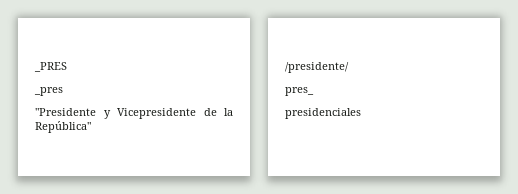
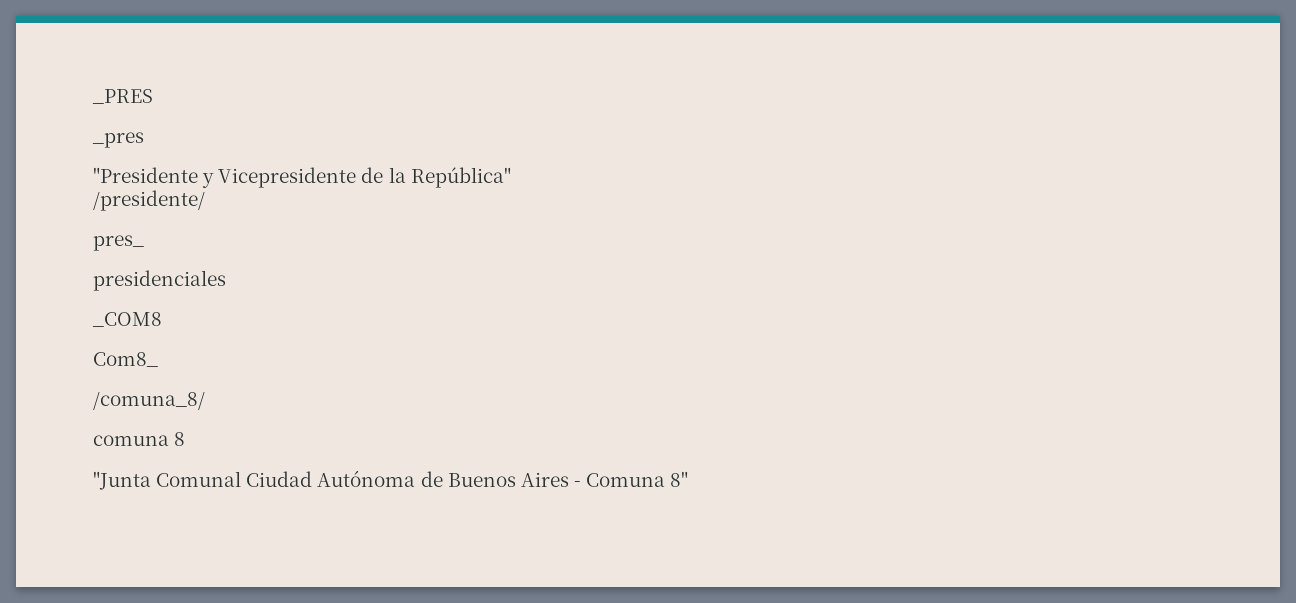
(361, 113) none -> [92,312,162,327] [93,352,158,367] [93,392,205,410] [93,432,186,446] [93,470,689,490] // _COM8 // Com8_ // /comuna_8/ // comuna 8 // "Junta Comunal Ciudad Autónoma de Buenos Aires - Comuna 8"

